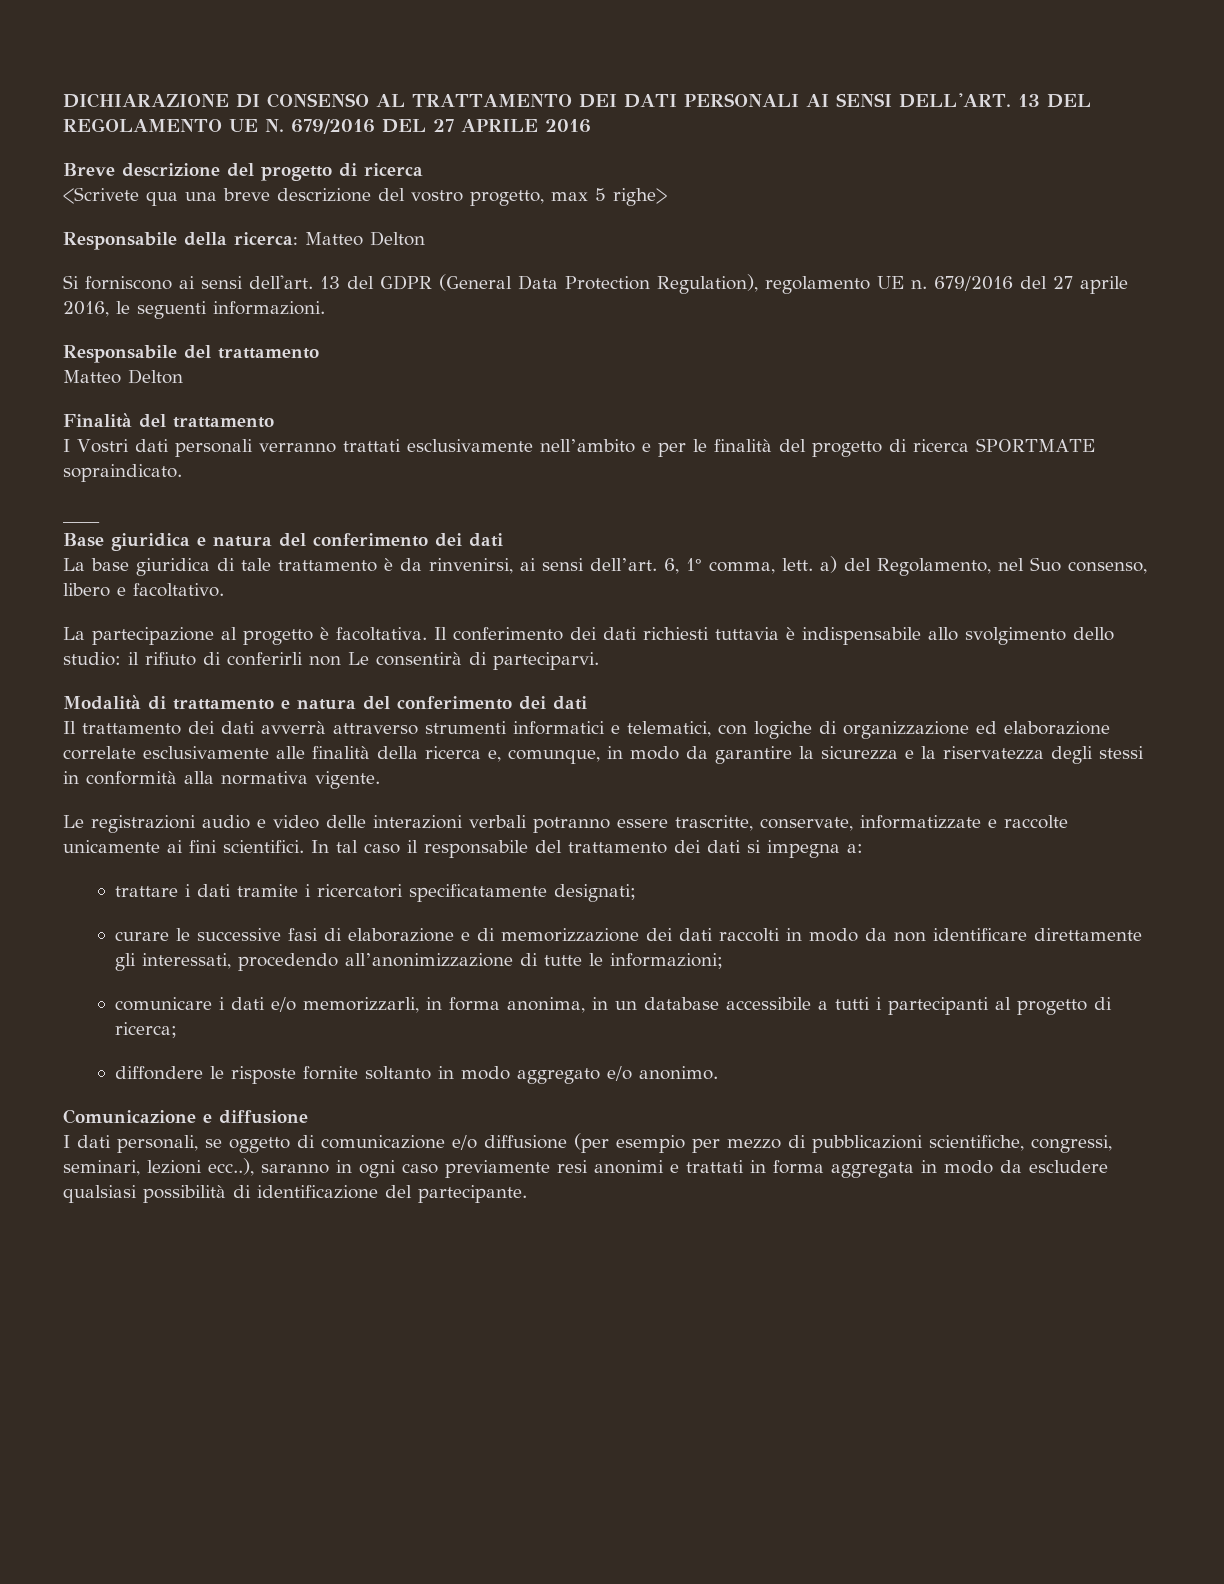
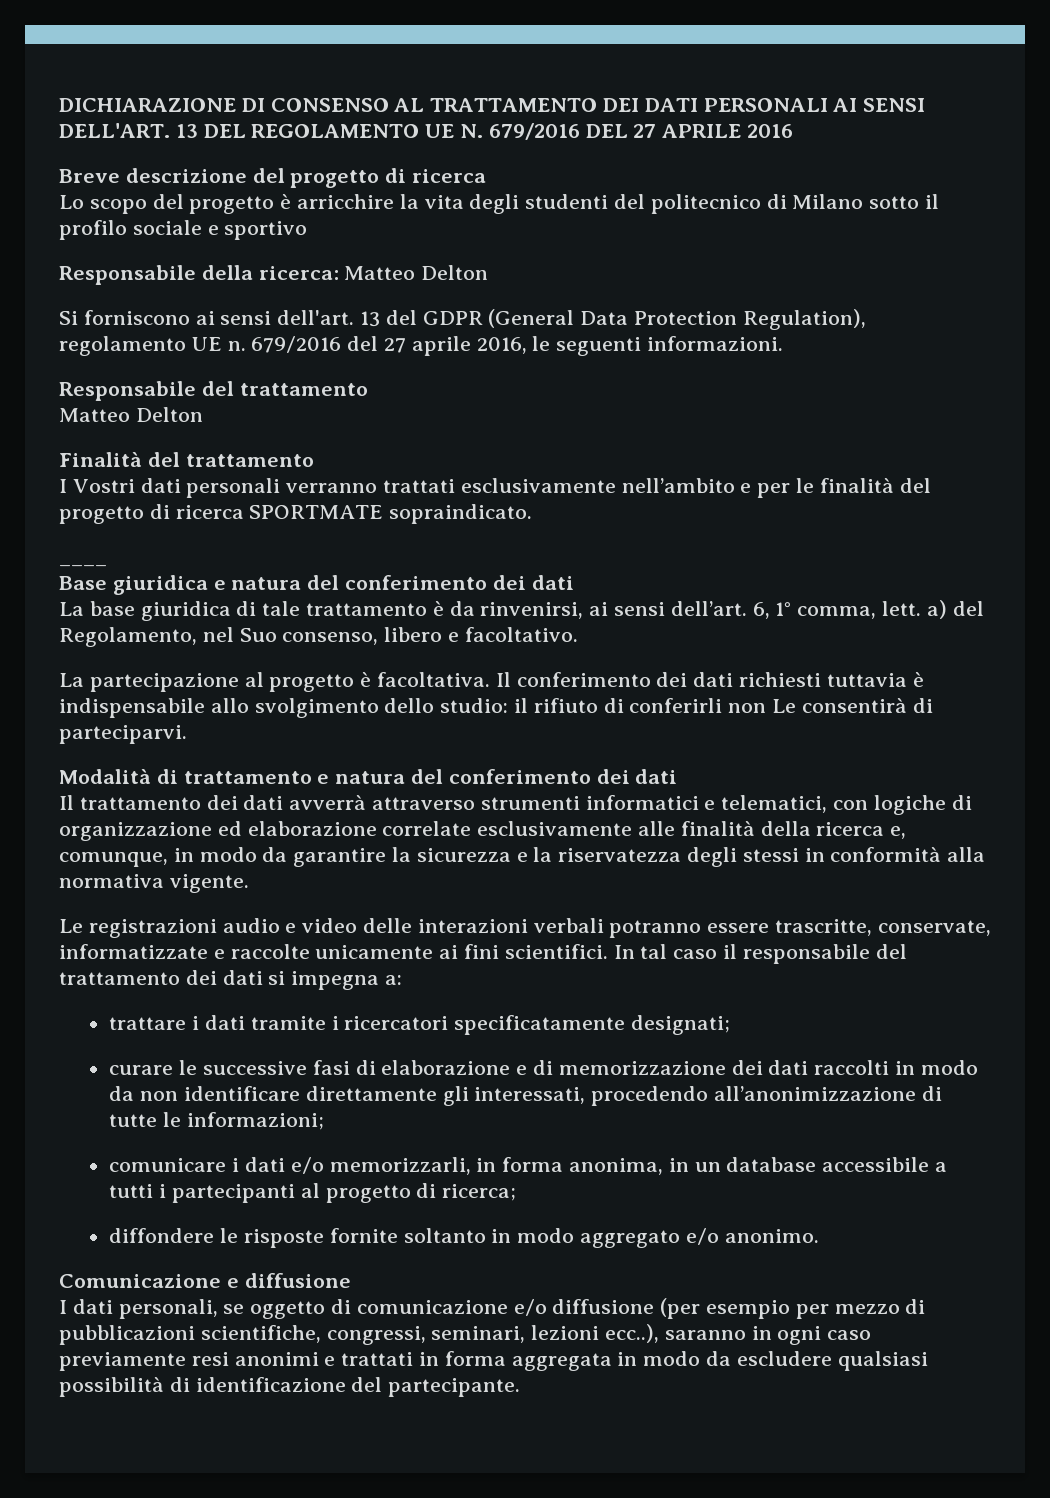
[63,187,667,206] <Scrivete qua una breve descrizione del vostro progetto, max 5 righe> -> [59,194,940,214] [59,220,308,240] Lo scopo del progetto è arricchire la vita degli studenti del politecnico di Milano sotto il profilo sociale e sportivo

